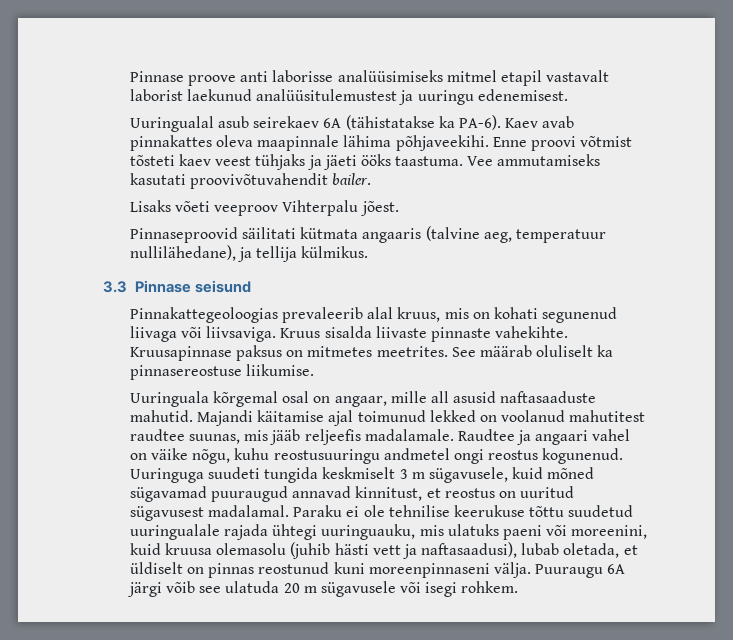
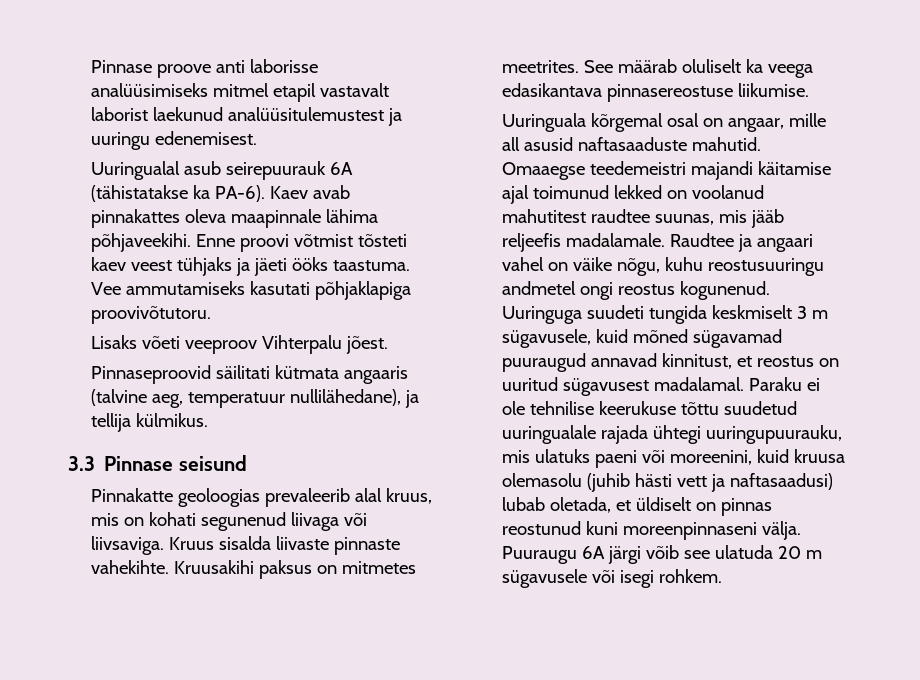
[253,116,320,128] seirekaev -> [225,161,326,180] seirepuurauk
[189,173,372,189] proovivõtuvahendit bailer. -> [314,281,411,300] [90,306,211,324] põhjaklapiga proovivõtutoru.
[129,307,278,323] Pinnakattegeoloogias -> [90,488,260,507] Pinnakatte geoloogias
[129,346,232,361] Kruusapinnase -> [173,560,254,574] Kruusakihi
(614, 351) none -> [767,64,813,78] [501,83,602,97] veega edasikantava
[196,410,253,426] Majandi -> [501,161,753,180] Omaaegse teedemeistri majandi
[321,524,416,540] uuringuauku, -> [705,425,842,444] uuringupuurauku,
[421,542,518,558] naftasaadusi), -> [729,473,833,490] naftasaadusi)

